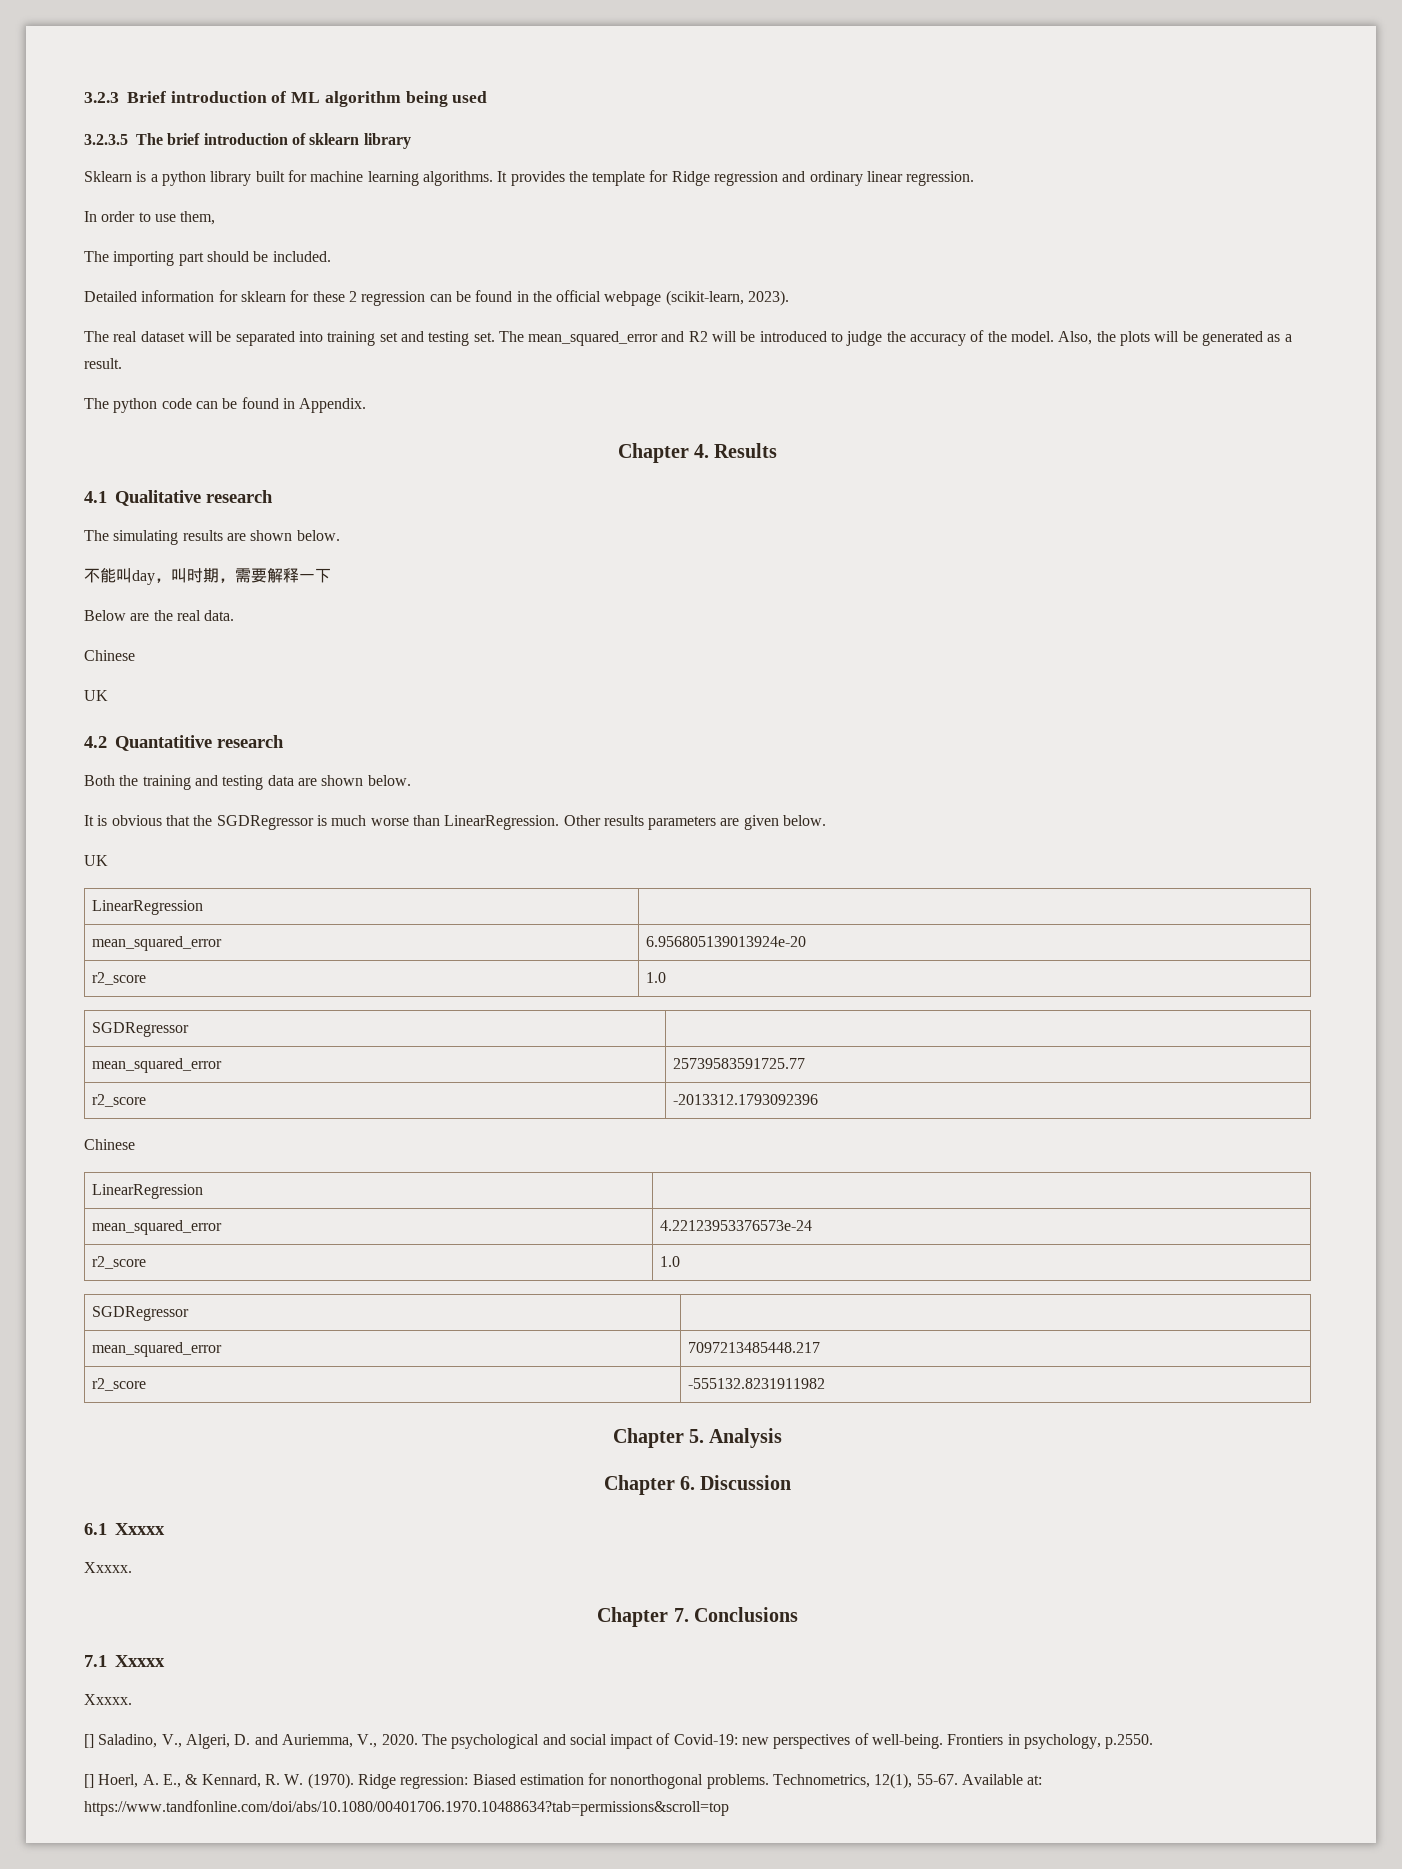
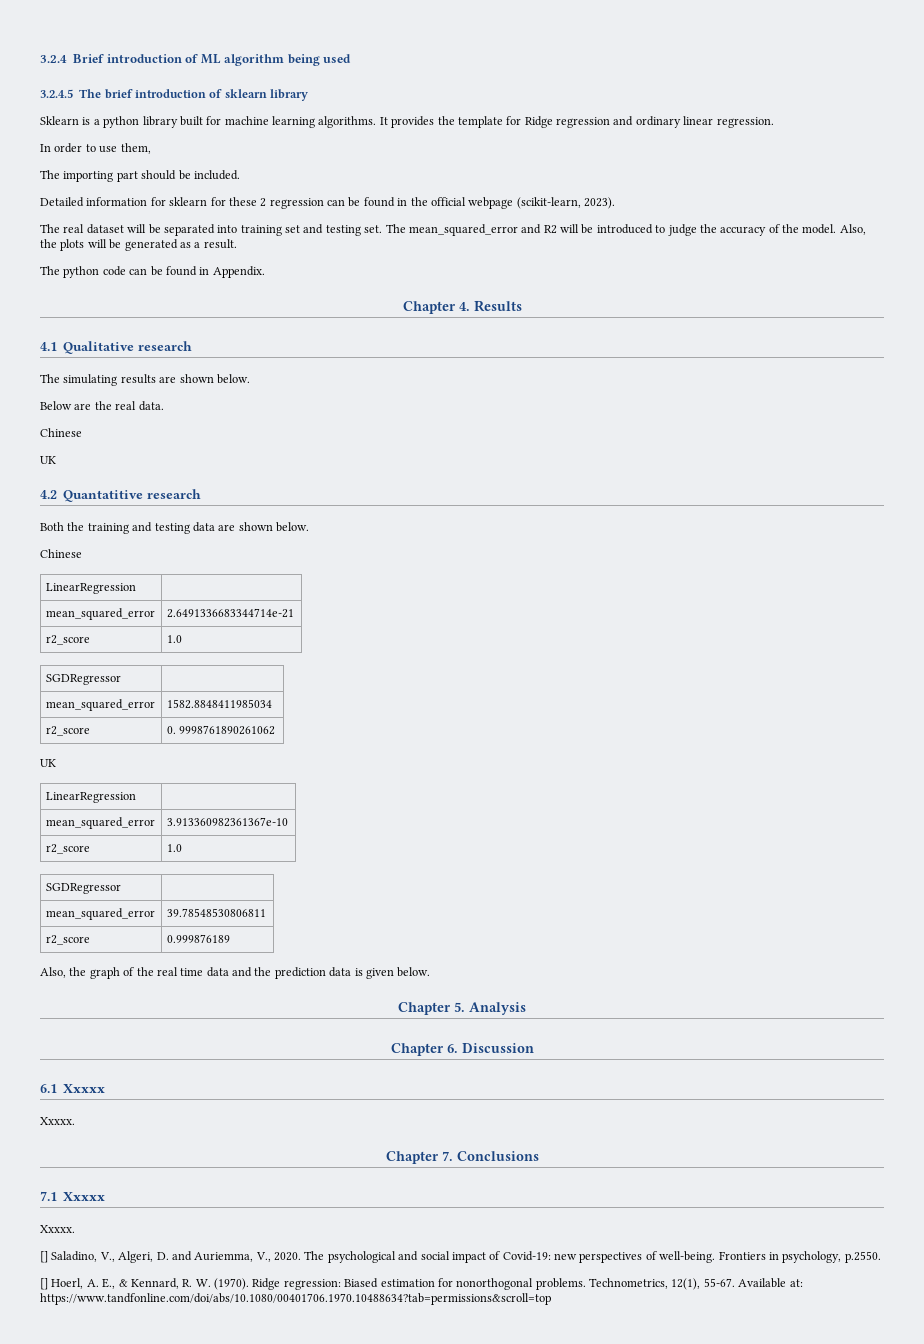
[84,92,119,103] 3.2.3 -> [40,55,67,63] 3.2.4
[84,134,128,145] 3.2.3.5 -> [40,89,73,98] 3.2.4.5
[84,568,331,585] // 不能叫day，叫时期，需要解释一下 -> (250, 379) none
[84,815,827,830] [84,855,108,866] [92,900,204,915] [92,936,223,951] [646,936,807,947] [92,972,147,985] [646,972,667,983] [92,1022,190,1037] [92,1058,223,1073] [673,1058,806,1069] [92,1094,147,1107] [673,1094,819,1105] [84,1139,135,1150] [92,1184,204,1199] [92,1220,223,1235] [660,1220,813,1231] [92,1256,147,1269] [660,1256,681,1267] [92,1306,190,1321] [92,1342,223,1357] [688,1342,821,1353] [92,1378,147,1391] [688,1378,826,1389] It is obvious that the SGDRegressor is much worse than LinearRegression. Other results parameters are given below. // UK // LinearRegression | // mean_squared_error | 6.956805139013924e-20 // r2_score | 1.0 // SGDRegressor | // mean_squared_error | 25739583591725.77 // r2_score | -2013312.1793092396 // Chinese // LinearRegression | // mean_squared_error | 4.22123953376573e-24 // r2_score | 1.0 // SGDRegressor | // mean_squared_error | 7097213485448.217 // r2_score | -555132.8231911982 -> [40,549,82,558] [45,583,136,594] [45,608,155,620] [166,608,294,618] [45,635,90,645] [166,635,182,643] [45,674,121,685] [45,699,155,711] [166,699,272,709] [45,726,90,736] [166,725,276,735] [40,759,56,767] [45,792,136,803] [45,817,155,829] [166,817,288,827] [45,844,90,854] [166,844,182,852] [45,883,121,894] [45,908,155,920] [166,908,266,917] [45,935,90,945] [166,934,230,943] [40,967,431,979] Chinese // LinearRegression | // mean_squared_error | 2.6491336683344714e-21 // r2_score | 1.0 // SGDRegressor | // mean_squared_error | 1582.8848411985034 // r2_score | 0. 9998761890261062 // UK // LinearRegression | // mean_squared_error | 3.913360982361367e-10 // r2_score | 1.0 // SGDRegressor | // mean_squared_error | 39.78548530806811 // r2_score | 0.999876189 // Also, the graph of the real time data and the prediction data is given below.

